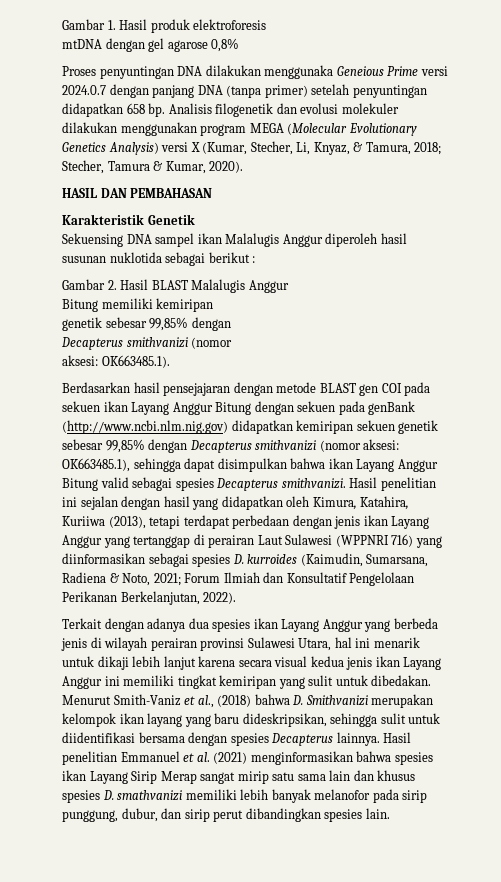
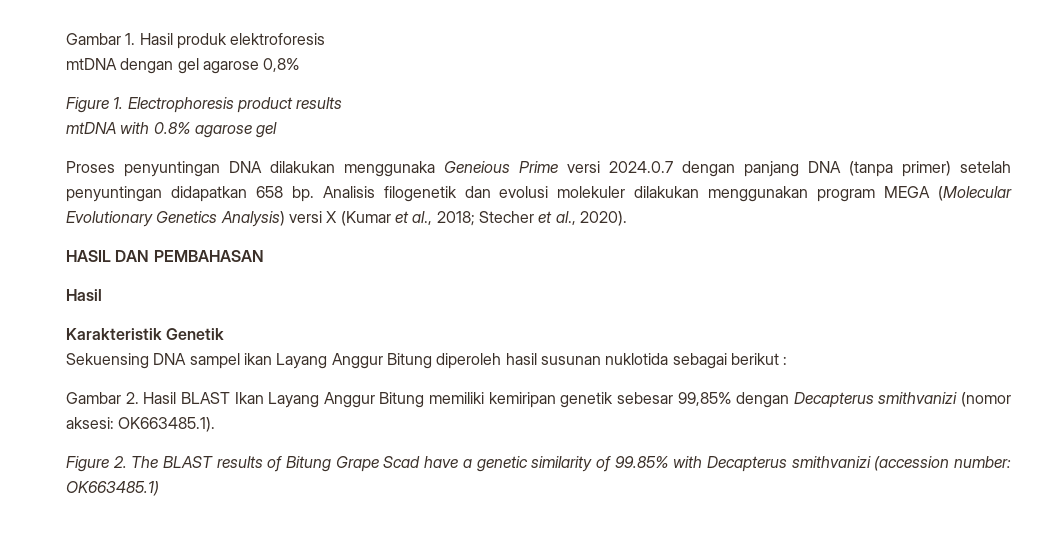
(240, 45) none -> [66,97,343,113] [66,122,278,138] // Figure 1. Electrophoresis product results // mtDNA with 0.8% agarose gel
[202,141,442,155] [62,160,206,174] (Kumar, Stecher, Li, Knyaz, & Tamura, 2018; Stecher, Tamura & Kumar, -> [340,211,576,226] (Kumar et al., 2018; Stecher et al.,
(213, 193) none -> [66,289,102,301] // Hasil
[225,233,323,247] Malalugis Anggur -> [276,353,432,369] Layang Anggur Bitung
[191,279,289,293] Malalugis Anggur // -> [234,392,375,408] Ikan Layang Anggur
[62,317,231,331] [61,337,233,350] [62,355,170,368] [62,382,431,396] [62,401,416,415] [62,420,395,434] // genetik sebesar 99,85% dengan // Decapterus smithvanizi (nomor // aksesi: OK663485.1). // Berdasarkan hasil pensejajaran dengan metode BLAST gen COI pada sekuen ikan Layang Anggur Bitung dengan sekuen pada genBank (http://www.ncbi.nlm.nig.gov) didapatkan kemiripan sekuen -> (556, 400) none
[62,458,438,472] [62,477,436,491] [62,496,410,510] [62,515,430,529] [62,534,442,548] [62,553,429,567] [62,572,415,586] [62,591,237,605] [62,618,438,632] [61,637,420,651] [62,656,442,670] [62,675,432,689] [62,694,434,708] [62,713,441,727] [62,732,412,746] [62,751,433,765] [62,770,416,784] [62,789,428,803] [62,808,390,822] OK663485.1), sehingga dapat disimpulkan bahwa ikan Layang Anggur Bitung valid sebagai spesies Decapterus smithvanizi. Hasil penelitian ini sejalan dengan hasil yang didapatkan oleh Kimura, Katahira, Kuriiwa (2013), tetapi terdapat perbedaan dengan jenis ikan Layang Anggur yang tertanggap di perairan Laut Sulawesi (WPPNRI 716) yang diinformasikan sebagai spesies D. kurroides (Kaimudin, Sumarsana, Radiena & Noto, 2021; Forum Ilmiah dan Konsultatif Pengelolaan Perikanan Berkelanjutan, 2022). // Terkait dengan adanya dua spesies ikan Layang Anggur yang berbeda jenis di wilayah perairan provinsi Sulawesi Utara, hal ini menarik untuk dikaji lebih lanjut karena secara visual kedua jenis ikan Layang Anggur ini memiliki tingkat kemiripan yang sulit untuk dibedakan. Menurut Smith-Vaniz et al., (2018) bahwa D. Smithvanizi merupakan kelompok ikan layang yang baru dideskripsikan, sehingga sulit untuk diidentifikasi bersama dengan spesies Decapterus lainnya. Hasil penelitian Emmanuel et al. (2021) menginformasikan bahwa spesies ikan Layang Sirip Merap sangat mirip satu sama lain dan khusus spesies D. smathvanizi memiliki lebih banyak melanofor pada sirip punggung, dubur, dan sirip perut dibandingkan spesies lain. -> [118,417,216,432] [66,456,1012,472] [66,481,159,496] OK663485.1). // Figure 2. The BLAST results of Bitung Grape Scad have a genetic similarity of 99.85% with Decapterus smithvanizi (accession number: OK663485.1)

